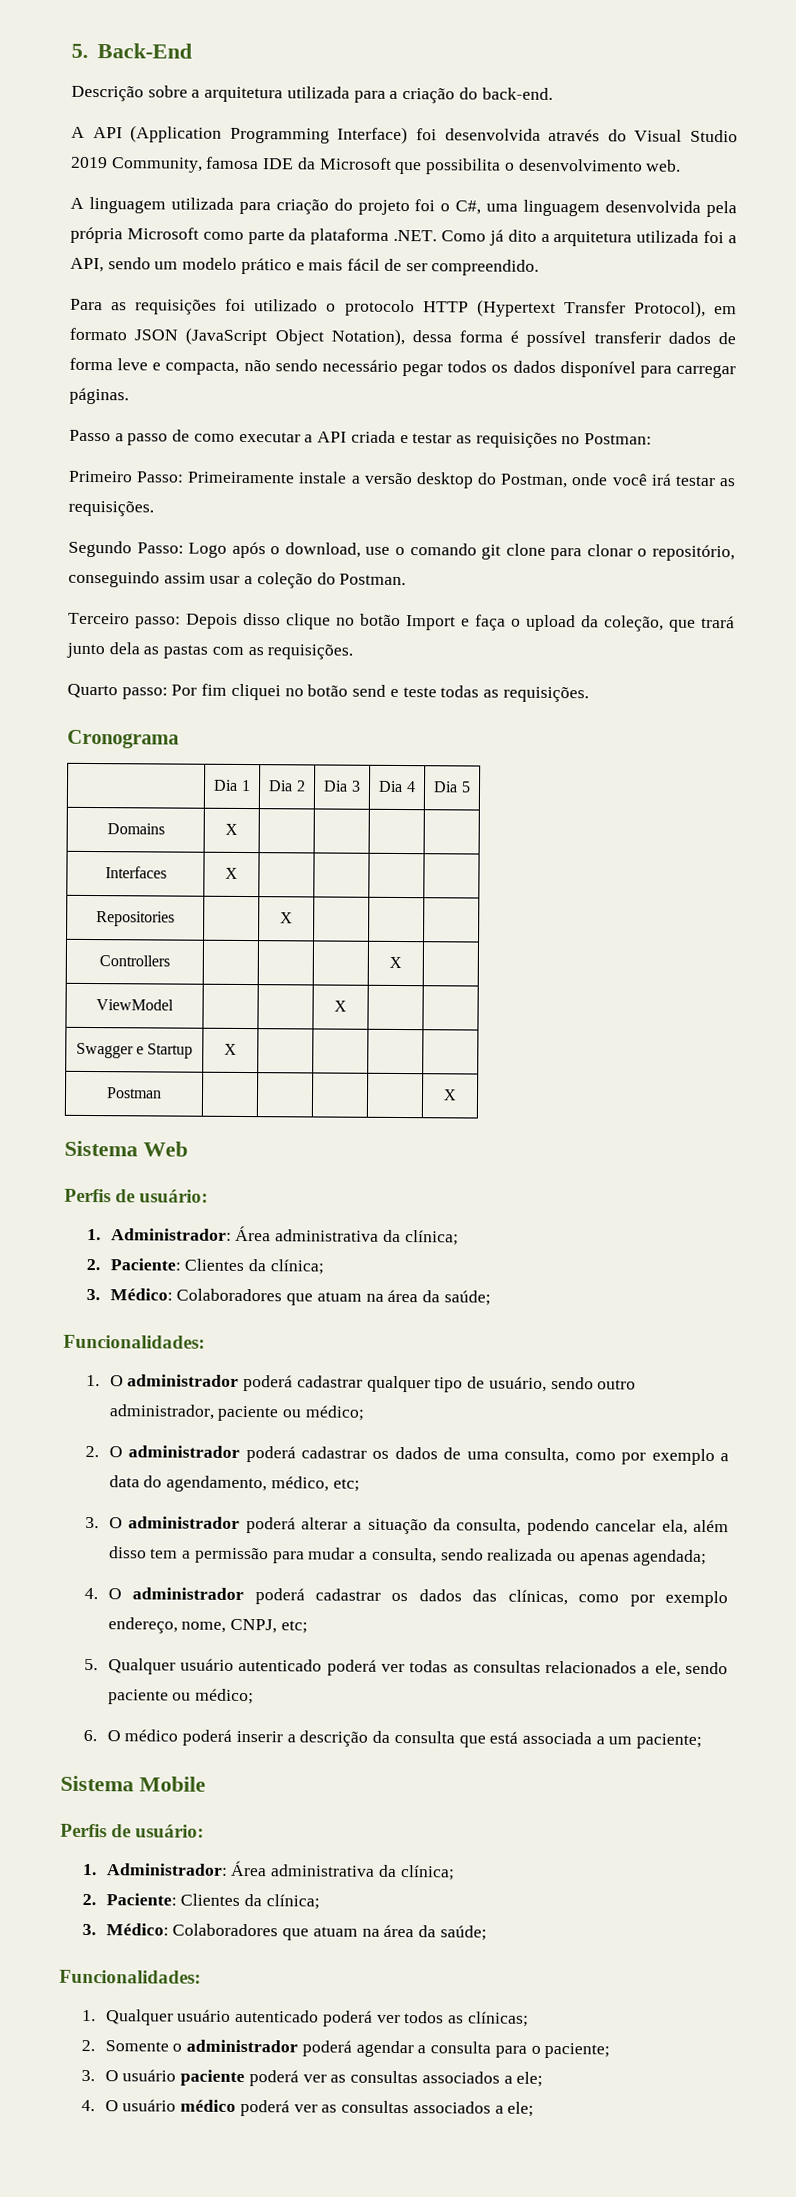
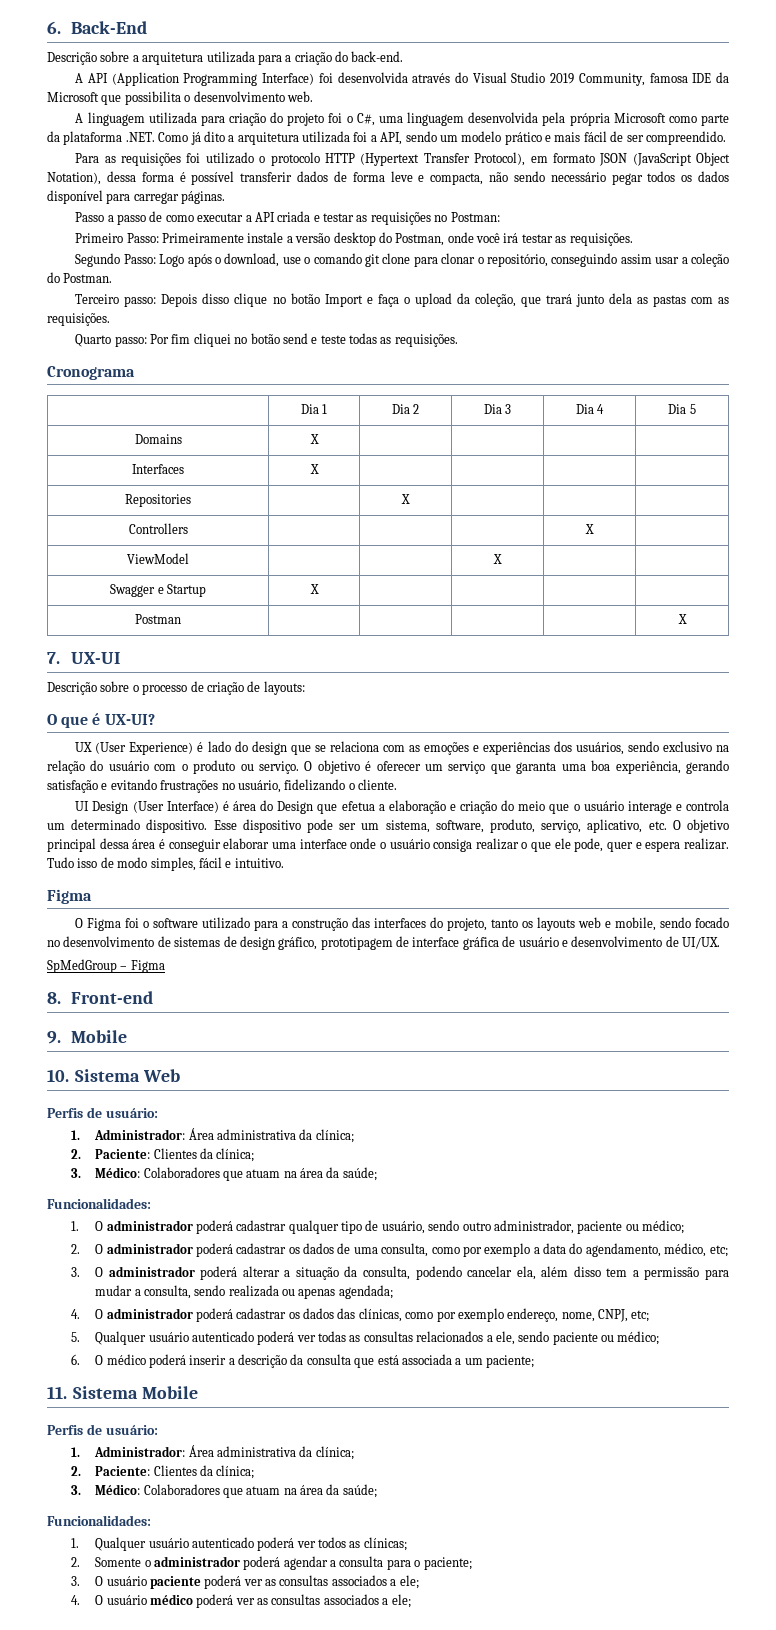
[71,43,89,58] 5. -> [47,21,61,34] 6.
(457, 1095) none -> [47,652,121,664] [47,681,305,695] [47,713,155,728] [75,741,729,755] [47,760,730,774] [47,779,397,793] [75,800,730,814] [47,819,730,833] [47,838,729,852] [47,857,284,871] [47,889,92,904] [75,917,729,931] [47,936,720,950] [47,959,165,973] [47,991,154,1004] [47,1030,128,1044] [47,1069,69,1082] 7. UX-UI // Descrição sobre o processo de criação de layouts: // O que é UX-UI? // UX (User Experience) é lado do design que se relaciona com as emoções e experiências dos usuários, sendo exclusivo na relação do usuário com o produto ou serviço. O objetivo é oferecer um serviço que garanta uma boa experiência, gerando satisfação e evitando frustrações no usuário, fidelizando o cliente. // UI Design (User Interface) é área do Design que efetua a elaboração e criação do meio que o usuário interage e controla um determinado dispositivo. Esse dispositivo pode ser um sistema, software, produto, serviço, aplicativo, etc. O objetivo principal dessa área é conseguir elaborar uma interface onde o usuário consiga realizar o que ele pode, quer e espera realizar. Tudo isso de modo simples, fácil e intuitivo. // Figma // O Figma foi o software utilizado para a construção das interfaces do projeto, tanto os layouts web e mobile, sendo focado no desenvolvimento de sistemas de design gráfico, prototipagem de interface gráfica de usuário e desenvolvimento de UI/UX. // SpMedGroup – Figma // 8. Front-end // 9. Mobile // 10.
(703, 1741) none -> [47,1386,67,1399] 11.

